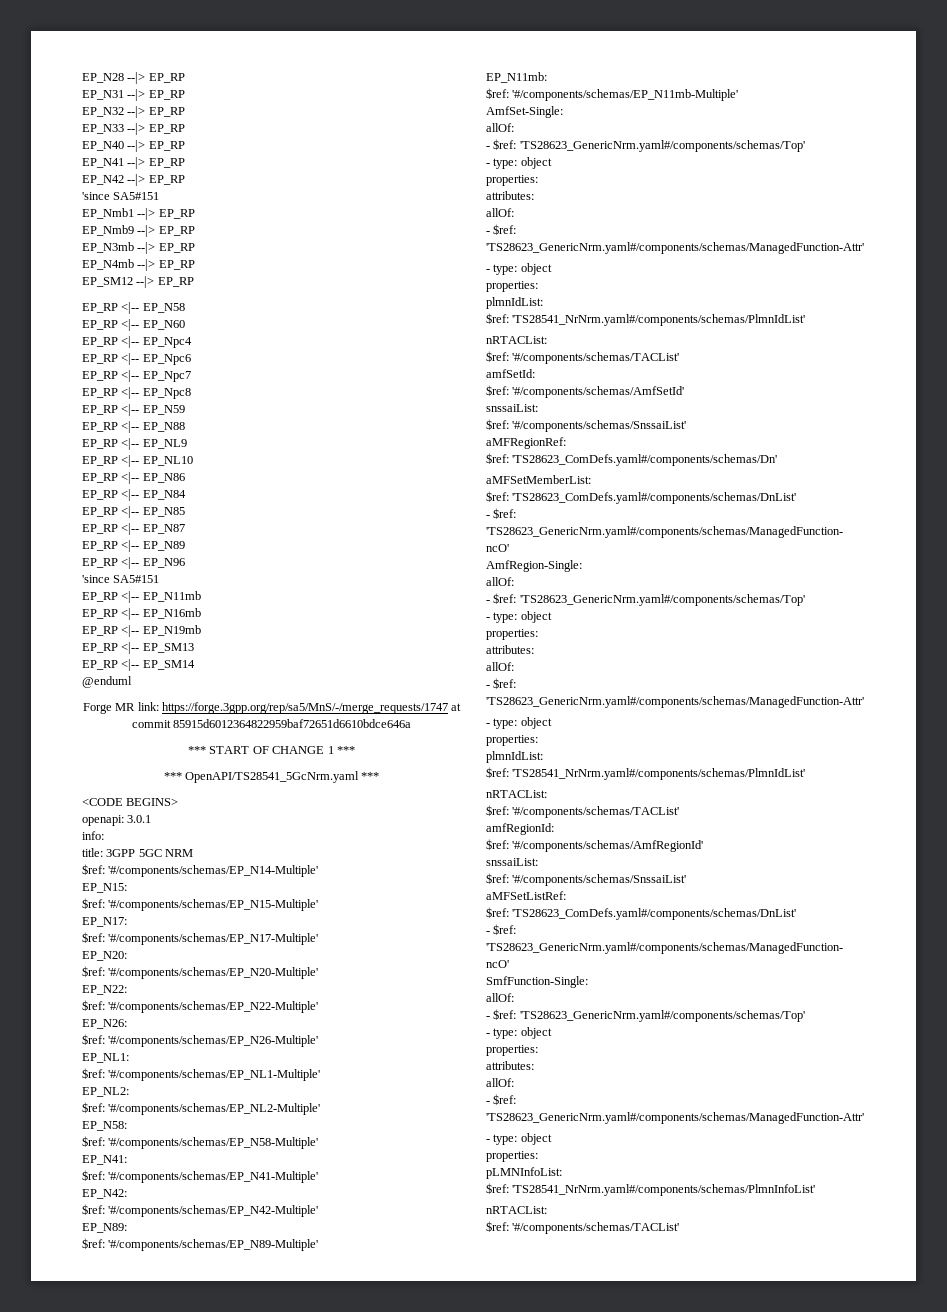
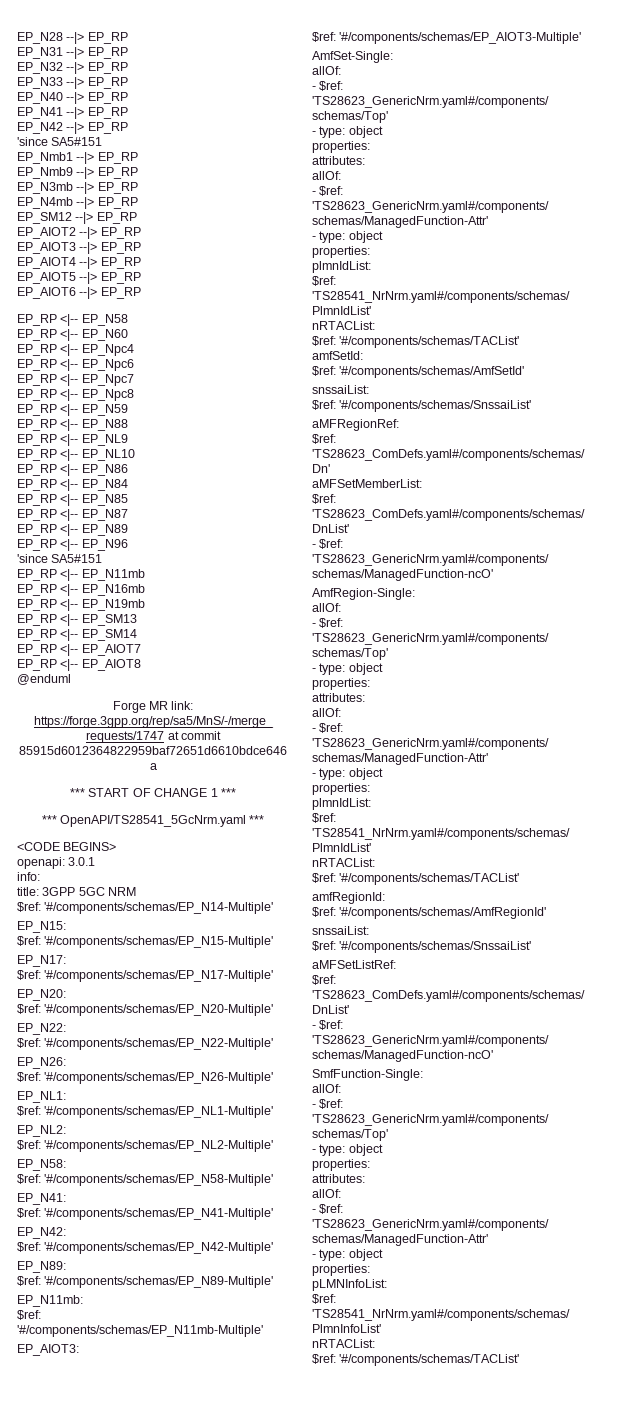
(194, 282) none -> [17,227,141,239] [17,242,141,254] [17,257,141,269] [17,272,141,284] [17,287,141,299] // EP_AIOT2 --|> EP_RP // EP_AIOT3 --|> EP_RP // EP_AIOT4 --|> EP_RP // EP_AIOT5 --|> EP_RP // EP_AIOT6 --|> EP_RP
(195, 665) none -> [17,644,141,656] [17,659,141,671] // EP_RP <|-- EP_AIOT7 // EP_RP <|-- EP_AIOT8
(739, 95) none -> [17,1344,79,1356] [312,32,582,44] // EP_AIOT3: // $ref: '#/components/schemas/EP_AIOT3-Multiple'

